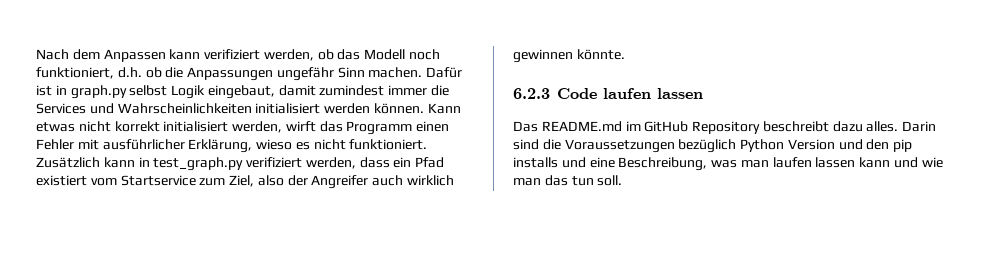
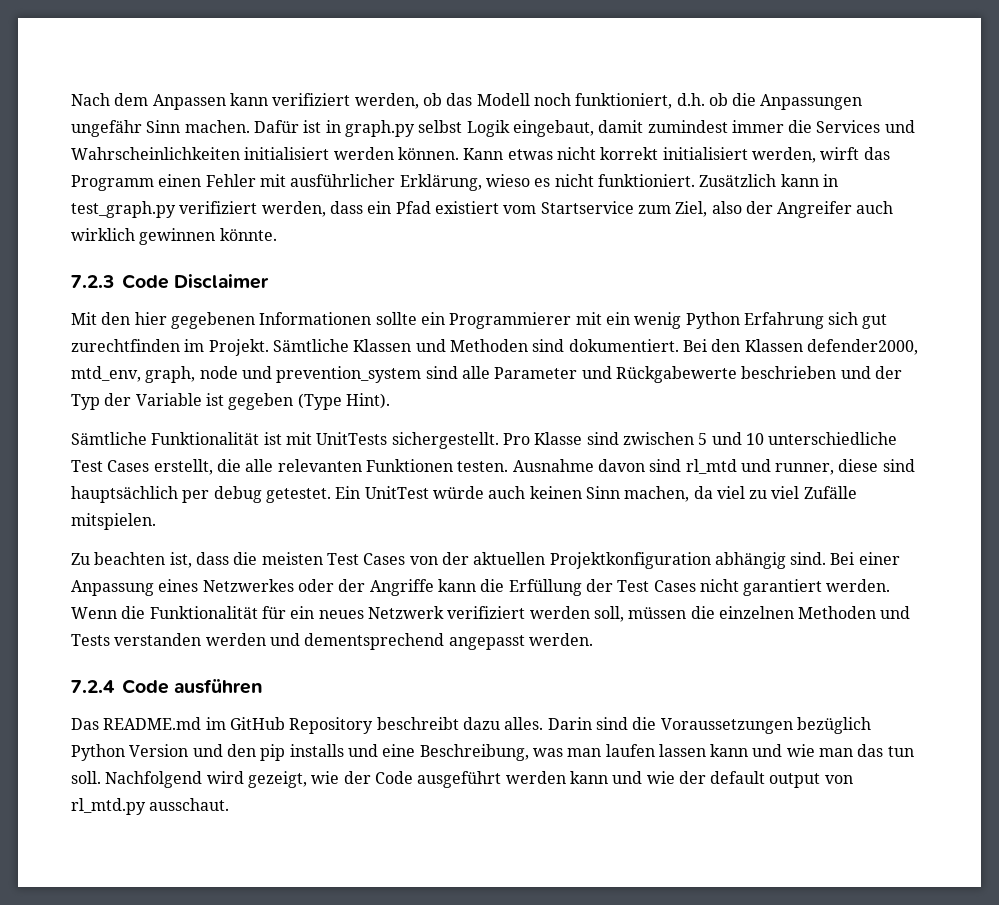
[513,88,703,99] 6.2.3 Code laufen lassen -> [71,274,270,289] [71,312,888,329] [71,339,918,356] [71,366,902,383] [71,393,390,410] [71,432,898,449] [71,459,915,475] [71,486,857,503] [71,513,156,530] [71,552,900,569] [71,579,891,596] [71,606,911,622] [71,633,593,650] [71,679,264,694] 7.2.3 Code Disclaimer // Mit den hier gegebenen Informationen sollte ein Programmierer mit ein wenig Python Erfahrung sich gut zurechtfinden im Projekt. Sämtliche Klassen und Methoden sind dokumentiert. Bei den Klassen defender2000, mtd_env, graph, node und prevention_system sind alle Parameter und Rückgabewerte beschrieben und der Typ der Variable ist gegeben (Type Hint). // Sämtliche Funktionalität ist mit UnitTests sichergestellt. Pro Klasse sind zwischen 5 und 10 unterschiedliche Test Cases erstellt, die alle relevanten Funktionen testen. Ausnahme davon sind rl_mtd und runner, diese sind hauptsächlich per debug getestet. Ein UnitTest würde auch keinen Sinn machen, da viel zu viel Zufälle mitspielen. // Zu beachten ist, dass die meisten Test Cases von der aktuellen Projektkonfiguration abhängig sind. Bei einer Anpassung eines Netzwerkes oder der Angriffe kann die Erfüllung der Test Cases nicht garantiert werden. Wenn die Funktionalität für ein neues Netzwerk verifiziert werden soll, müssen die einzelnen Methoden und Tests verstanden werden und dementsprechend angepasst werden. // 7.2.4 Code ausführen
(623, 180) none -> [105,771,853,788] [71,798,230,815] Nachfolgend wird gezeigt, wie der Code ausgeführt werden kann und wie der default output von rl_mtd.py ausschaut.

